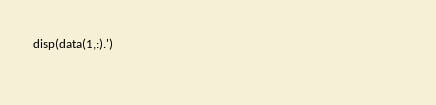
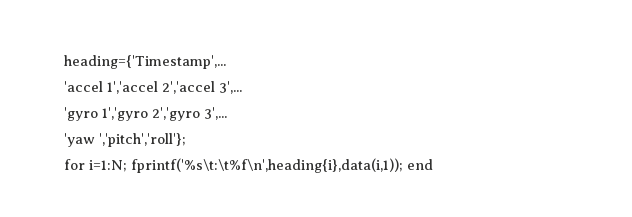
[33,38,113,50] disp(data(1,:).') -> [64,55,226,69] [64,81,242,94] [64,107,227,121] [64,133,186,147] [64,158,433,173] heading={'Timestamp',... // 'accel 1','accel 2','accel 3',... // 'gyro 1','gyro 2','gyro 3',... // 'yaw ','pitch','roll'}; // for i=1:N; fprintf('%s\t:\t%f\n',heading{i},data(i,1)); end

